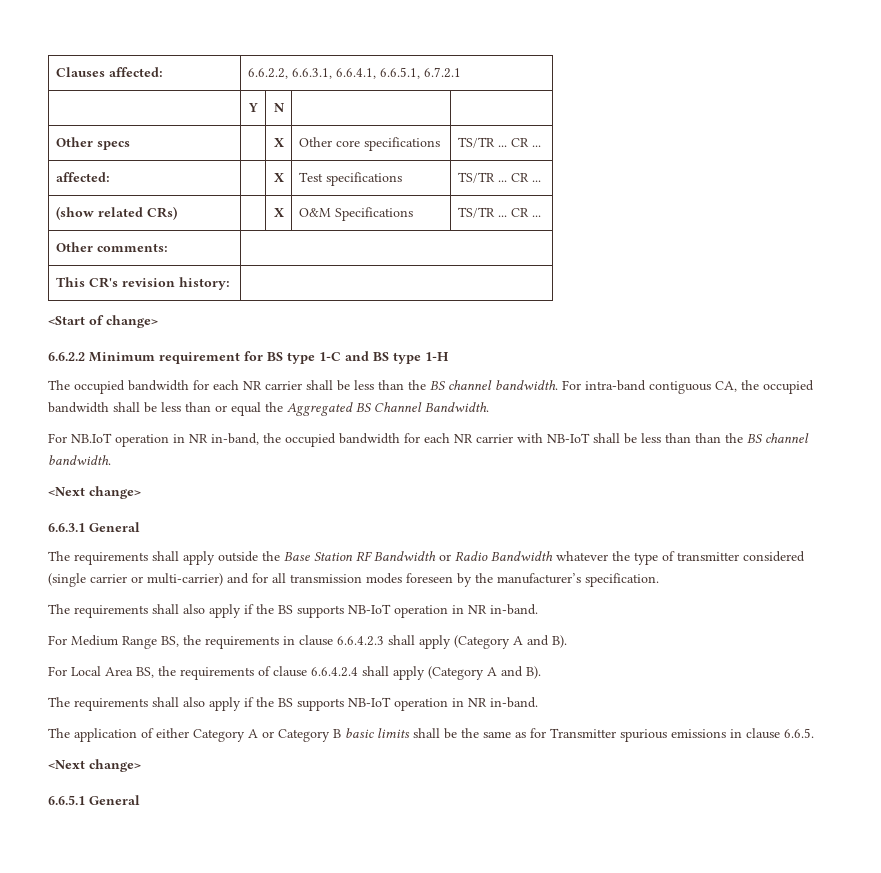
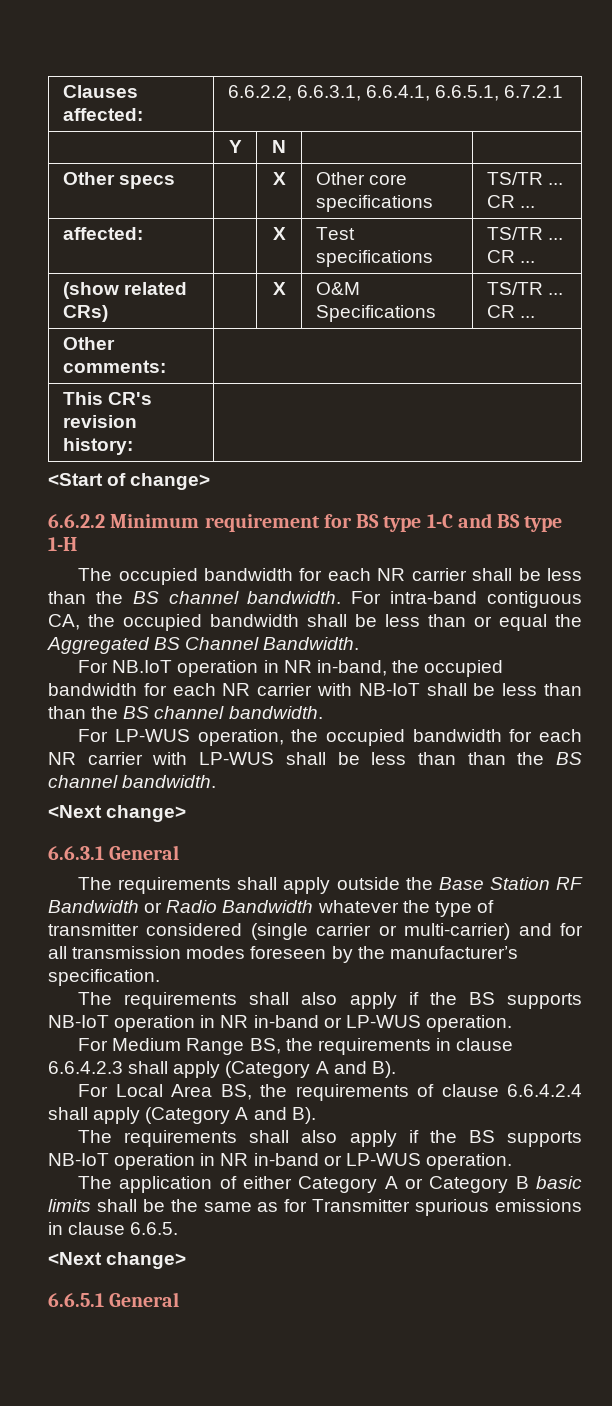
(111, 460) none -> [78,729,582,746] [48,752,582,765] [48,775,217,788] // For LP-WUS operation, the occupied bandwidth for each NR carrier with LP-WUS shall be less than than the BS channel bandwidth.
[490,604,538,615] in-band. -> [253,1015,512,1032] in-band or LP-WUS operation.
[490,697,538,708] in-band. -> [253,1153,512,1170] in-band or LP-WUS operation.

